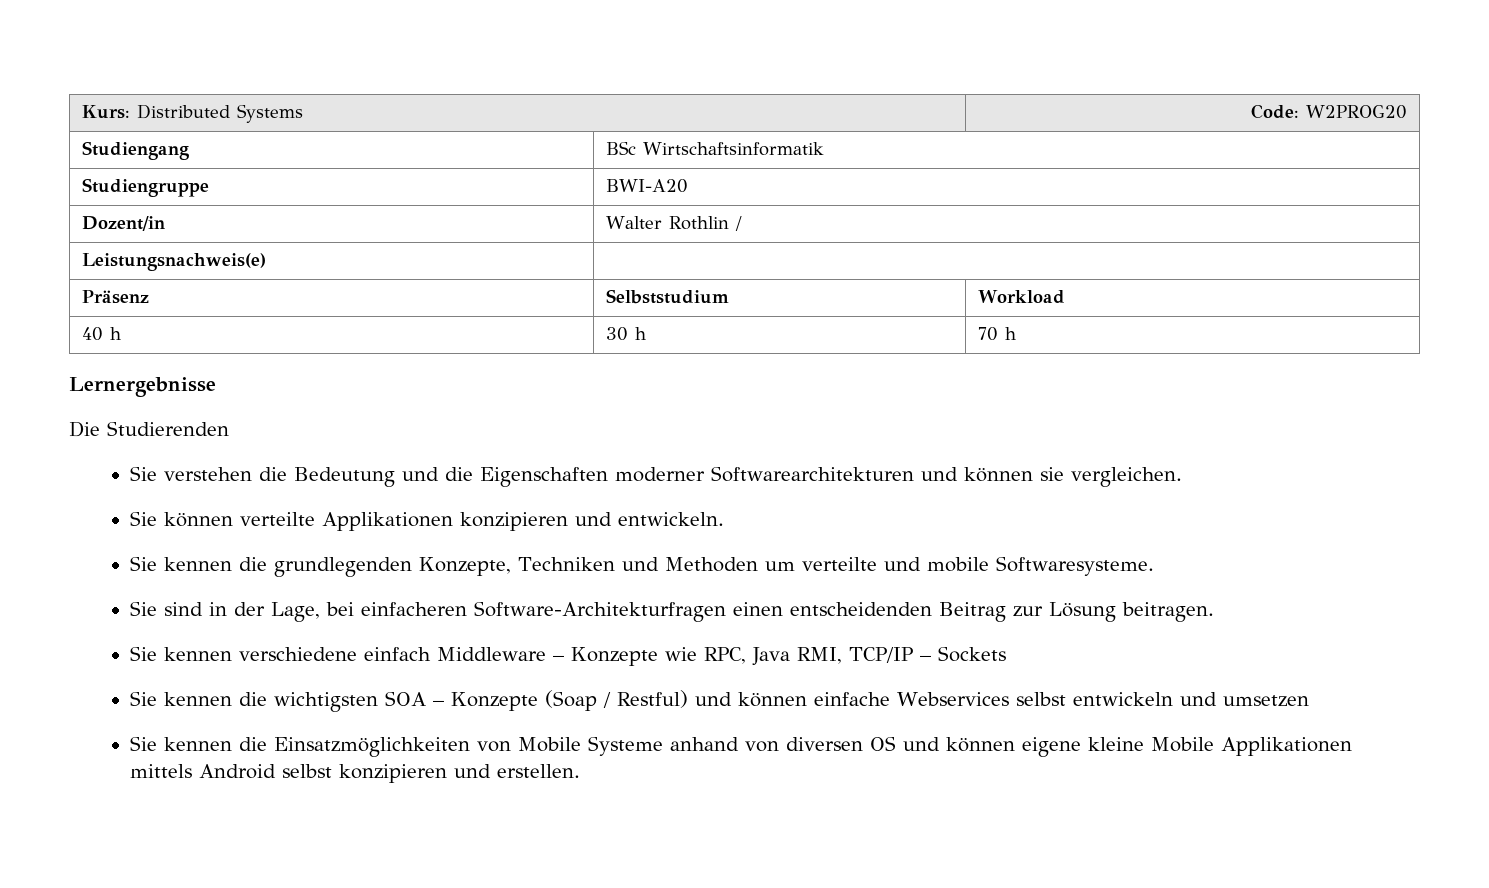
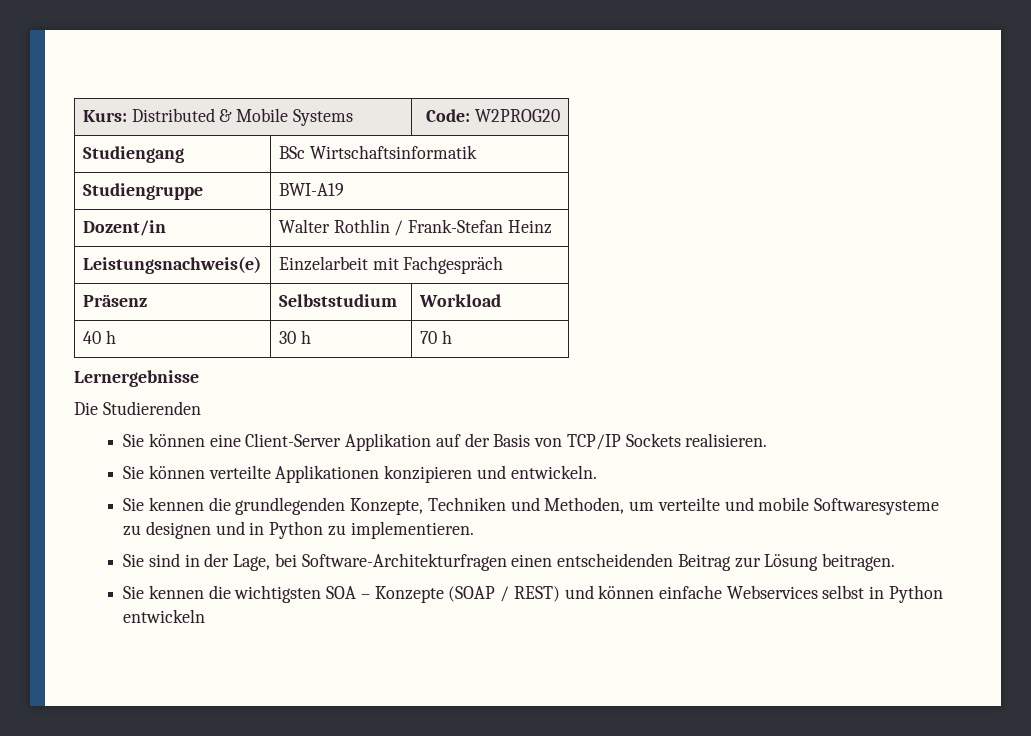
(231, 111) none -> [219,108,289,122] & Mobile
[606,179,689,193] BWI-A20 -> [278,183,344,196] BWI-A19
(743, 223) none -> [408,219,552,234] Frank-Stefan Heinz
(267, 262) none -> [278,256,504,274] Einzelarbeit mit Fachgespräch
[164,466,1183,487] verstehen die Bedeutung und die Eigenschaften moderner Softwarearchitekturen und können sie vergleichen. -> [148,433,768,451] können eine Client-Server Applikation auf der Basis von TCP/IP Sockets realisieren.
[665,557,759,572] Methoden -> [544,497,625,514] Methoden,
[996,556,1155,576] Softwaresysteme. -> [813,498,939,515] [123,521,474,539] Softwaresysteme zu designen und in Python zu implementieren.
[361,602,468,616] einfacheren -> (297, 560) none
[130,646,1007,666] // Sie kennen verschiedene einfach Middleware – Konzepte wie RPC, Java RMI, TCP/IP – Sockets -> (895, 562) none
[545,690,689,711] (Soap / Restful) -> [448,586,560,602] (SOAP / REST)
[1073,692,1310,707] [130,736,1353,757] [130,764,581,783] entwickeln und umsetzen // Sie kennen die Einsatzmöglichkeiten von Mobile Systeme anhand von diversen OS und können eigene kleine Mobile Applikationen mittels Android selbst konzipieren und erstellen. -> [869,585,943,603] [123,609,206,623] in Python entwickeln

